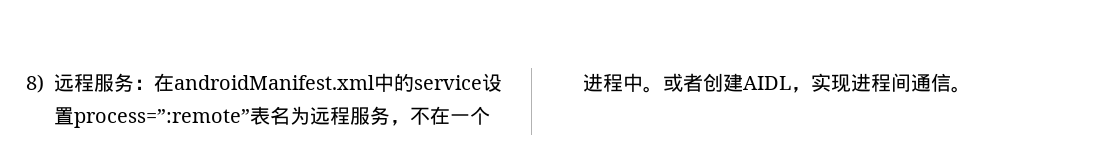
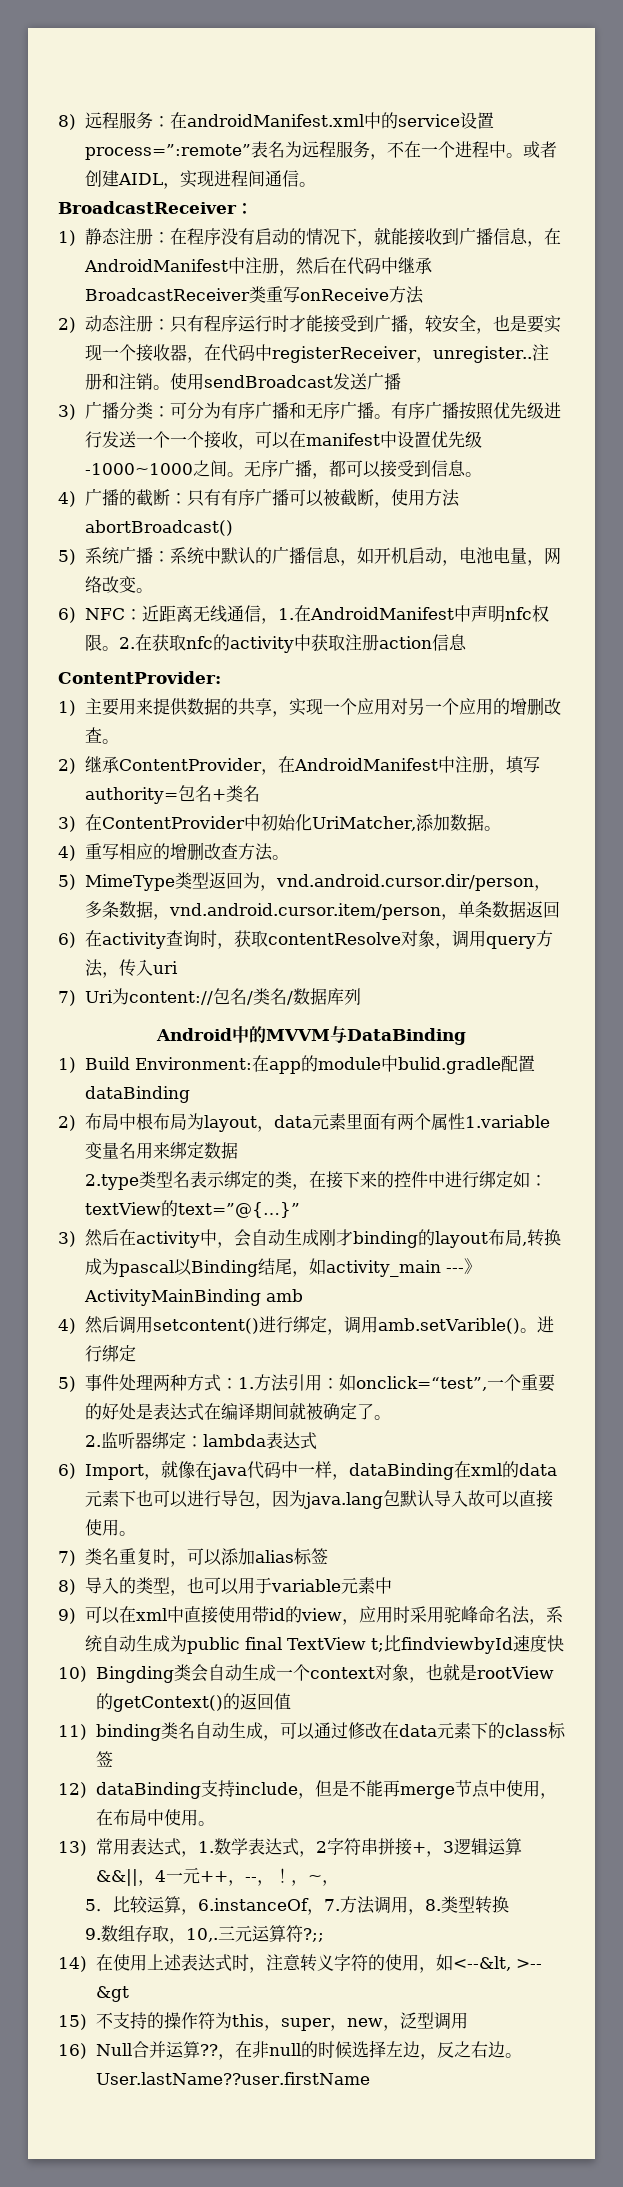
(971, 89) none -> [58,201,253,214] [58,227,561,247] [83,257,432,276] [84,286,424,304] [58,314,561,334] [84,344,550,363] [84,372,401,390] [58,401,561,420] [84,431,482,450] [84,459,482,479] [58,488,460,508] [84,520,233,536] [58,546,561,566] [84,576,153,593] [58,605,549,624] [84,634,467,653] [58,671,221,684] [58,697,561,717] [84,727,119,744] [58,756,540,775] [84,785,260,804] [58,814,502,832] [58,842,289,861] [58,872,552,891] [84,901,561,920] [58,930,553,949] [84,959,178,978] [58,988,361,1006] [156,1026,466,1045] [58,1055,535,1074] [84,1086,190,1103] [58,1113,550,1132] [84,1141,238,1159] [84,1170,547,1190] [84,1200,300,1218] [58,1229,561,1248] [84,1258,481,1277] [83,1289,303,1306] [58,1315,555,1335] [84,1344,136,1362] [58,1374,555,1392] [84,1402,391,1421] [84,1431,317,1450] [58,1460,557,1480] [84,1490,553,1509] [84,1519,136,1536] [58,1548,328,1567] [58,1577,392,1596] [58,1606,563,1625] [84,1635,565,1654] [58,1663,554,1683] [95,1693,291,1712] [58,1722,566,1741] [95,1751,113,1767] [58,1780,557,1799] [95,1809,215,1826] [58,1838,522,1857] [95,1867,339,1886] [84,1896,509,1915] [84,1925,324,1944] [58,1954,542,1973] [95,1986,129,2002] [58,2012,468,2031] [58,2040,522,2060] [95,2072,371,2085] // BroadcastReceiver： // 1)静态注册：在程序没有启动的情况下，就能接收到广播信息，在AndroidManifest中注册，然后在代码中继承BroadcastReceiver类重写onReceive方法 // 2)动态注册：只有程序运行时才能接受到广播，较安全，也是要实现一个接收器，在代码中registerReceiver，unregister..注册和注销。使用sendBroadcast发送广播 // 3)广播分类：可分为有序广播和无序广播。有序广播按照优先级进行发送一个一个接收，可以在manifest中设置优先级-1000~1000之间。无序广播，都可以接受到信息。 // 4)广播的截断：只有有序广播可以被截断，使用方法abortBroadcast() // 5)系统广播：系统中默认的广播信息，如开机启动，电池电量，网络改变。 // 6) NFC：近距离无线通信，1.在AndroidManifest中声明nfc权限。2.在获取nfc的activity中获取注册action信息 // ContentProvider: // 1)主要用来提供数据的共享，实现一个应用对另一个应用的增删改查。 // 2)继承ContentProvider，在AndroidManifest中注册，填写authority=包名+类名 // 3)在ContentProvider中初始化UriMatcher,添加数据。 // 4)重写相应的增删改查方法。 // 5) MimeType类型返回为，vnd.android.cursor.dir/person，多条数据，vnd.android.cursor.item/person，单条数据返回 // 6)在activity查询时，获取contentResolve对象，调用query方法，传入uri // 7) Uri为content://包名/类名/数据库列 // Android中的MVVM与DataBinding // 1) Build Environment:在app的module中bulid.gradle配置dataBinding // 2)布局中根布局为layout，data元素里面有两个属性1.variable变量名用来绑定数据 // 2.type类型名表示绑定的类，在接下来的控件中进行绑定如：textView的text=”@{…}” // 3)然后在activity中，会自动生成刚才binding的layout布局,转换成为pascal以Binding结尾，如activity_main ---》ActivityMainBinding amb // 4)然后调用setcontent()进行绑定，调用amb.setVarible()。进行绑定 // 5)事件处理两种方式：1.方法引用：如onclick=“test”,一个重要的好处是表达式在编译期间就被确定了。 // 2.监听器绑定：lambda表达式 // 6) Import，就像在java代码中一样，dataBinding在xml的data元素下也可以进行导包，因为java.lang包默认导入故可以直接使用。 // 7)类名重复时，可以添加alias标签 // 8)导入的类型，也可以用于variable元素中 // 9)可以在xml中直接使用带id的view，应用时采用驼峰命名法，系统自动生成为public final TextView t;比findviewbyId速度快 // 10) Bingding类会自动生成一个context对象，也就是rootView的getContext()的返回值 // 11) binding类名自动生成，可以通过修改在data元素下的class标签 // 12) dataBinding支持include，但是不能再merge节点中使用，在布局中使用。 // 13)常用表达式，1.数学表达式，2字符串拼接+，3逻辑运算&&||，4一元++，--，！，~， // 5．比较运算，6.instanceOf，7.方法调用，8.类型转换 // 9.数组存取，10,.三元运算符?;; // 14)在使用上述表达式时，注意转义字符的使用，如<--&lt, >-- &gt // 15)不支持的操作符为this，super，new，泛型调用 // 16) Null合并运算??，在非null的时候选择左边，反之右边。User.lastName??user.firstName

